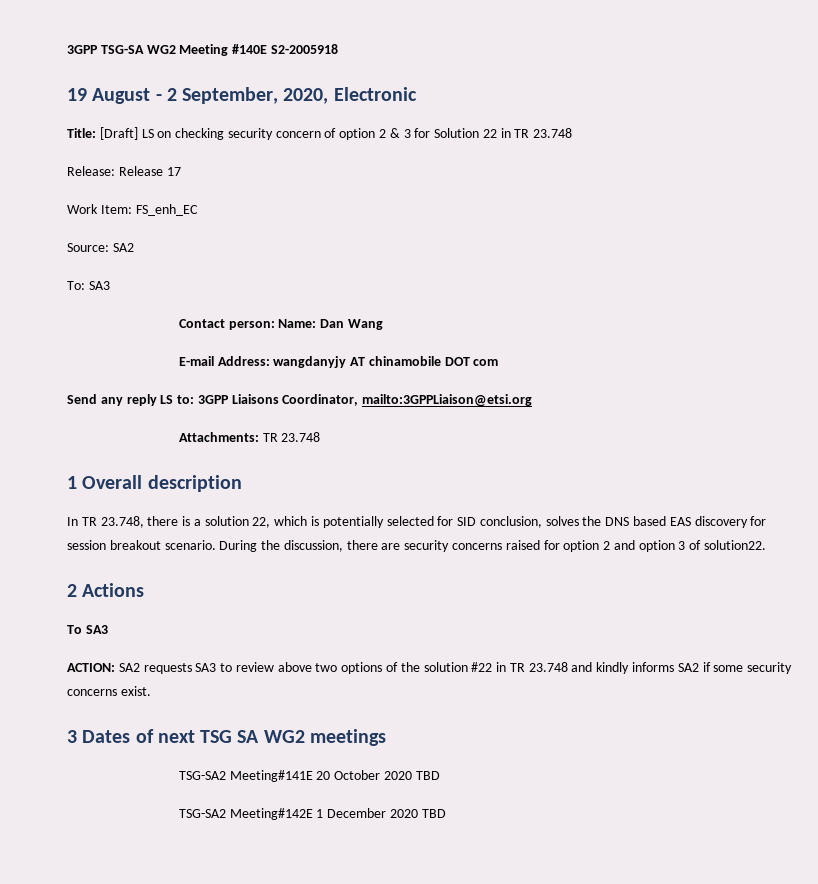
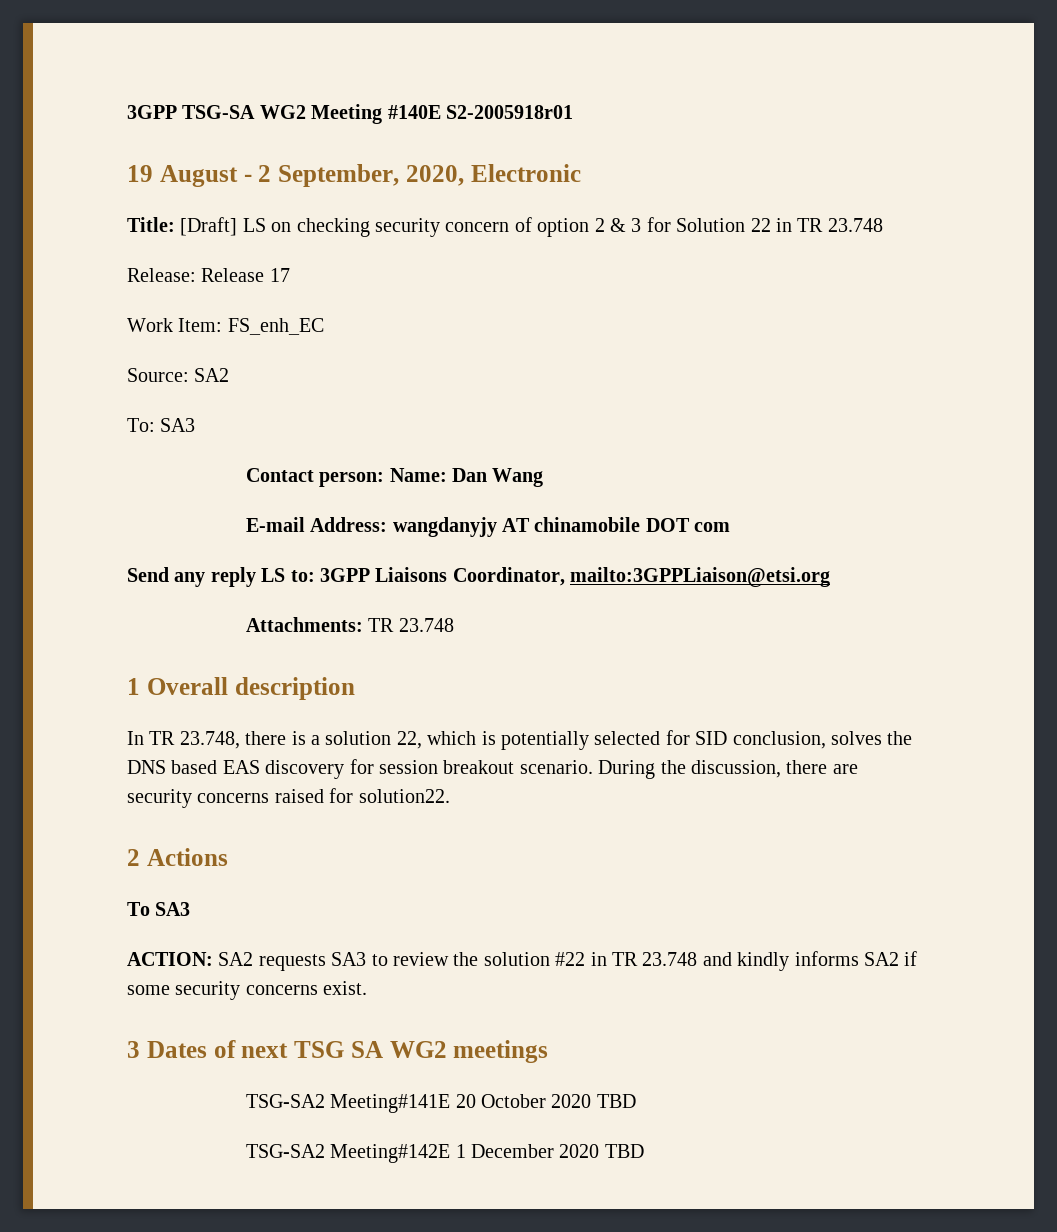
[270,44,338,54] S2-2005918 -> [446,105,573,119] S2-2005918r01
[563,540,702,552] option 2 and option 3 of -> (354, 795) none
[277,662,399,674] above two options of -> (449, 959) none

